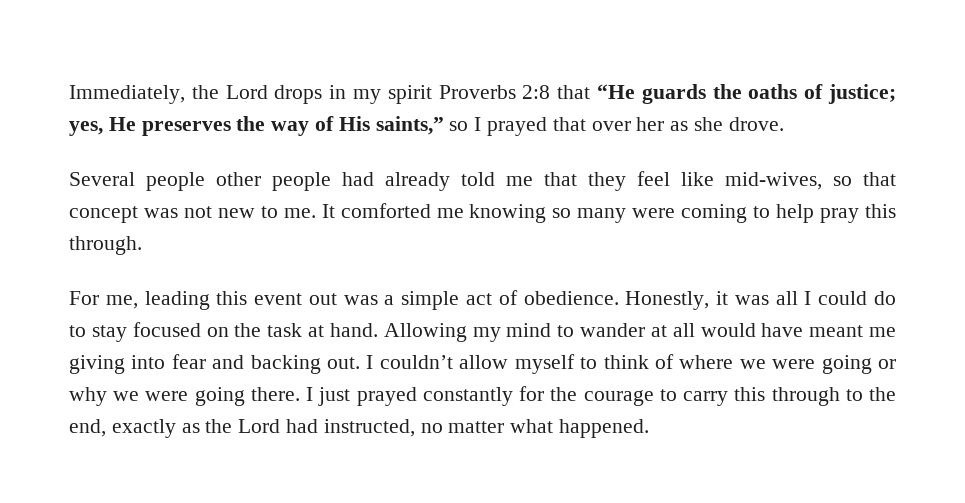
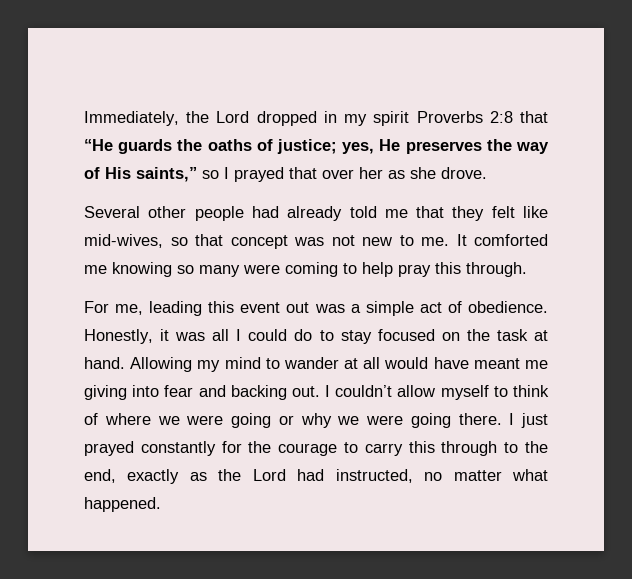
[274,85,323,104] drops -> [256,111,317,126] dropped
[146,172,205,191] people -> (140, 212) none
[637,171,670,186] feel -> [491,206,515,218] felt

